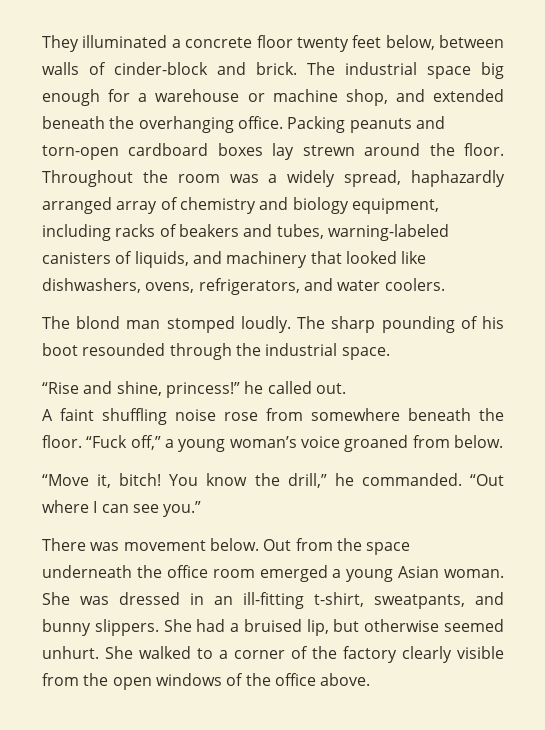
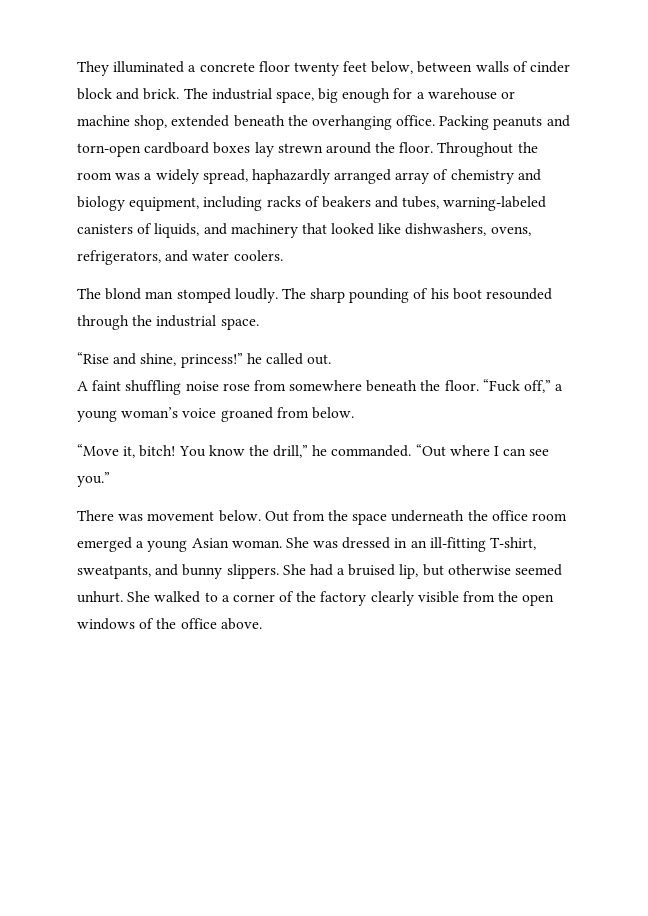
[114,62,208,75] cinder-block -> [530,61,571,73] [77,88,112,100] cinder block
[427,66,471,79] space -> [275,91,314,103] space,
[395,89,425,102] and -> (168, 122) none
[314,592,364,607] t-shirt, -> [490,537,537,550] T-shirt,

